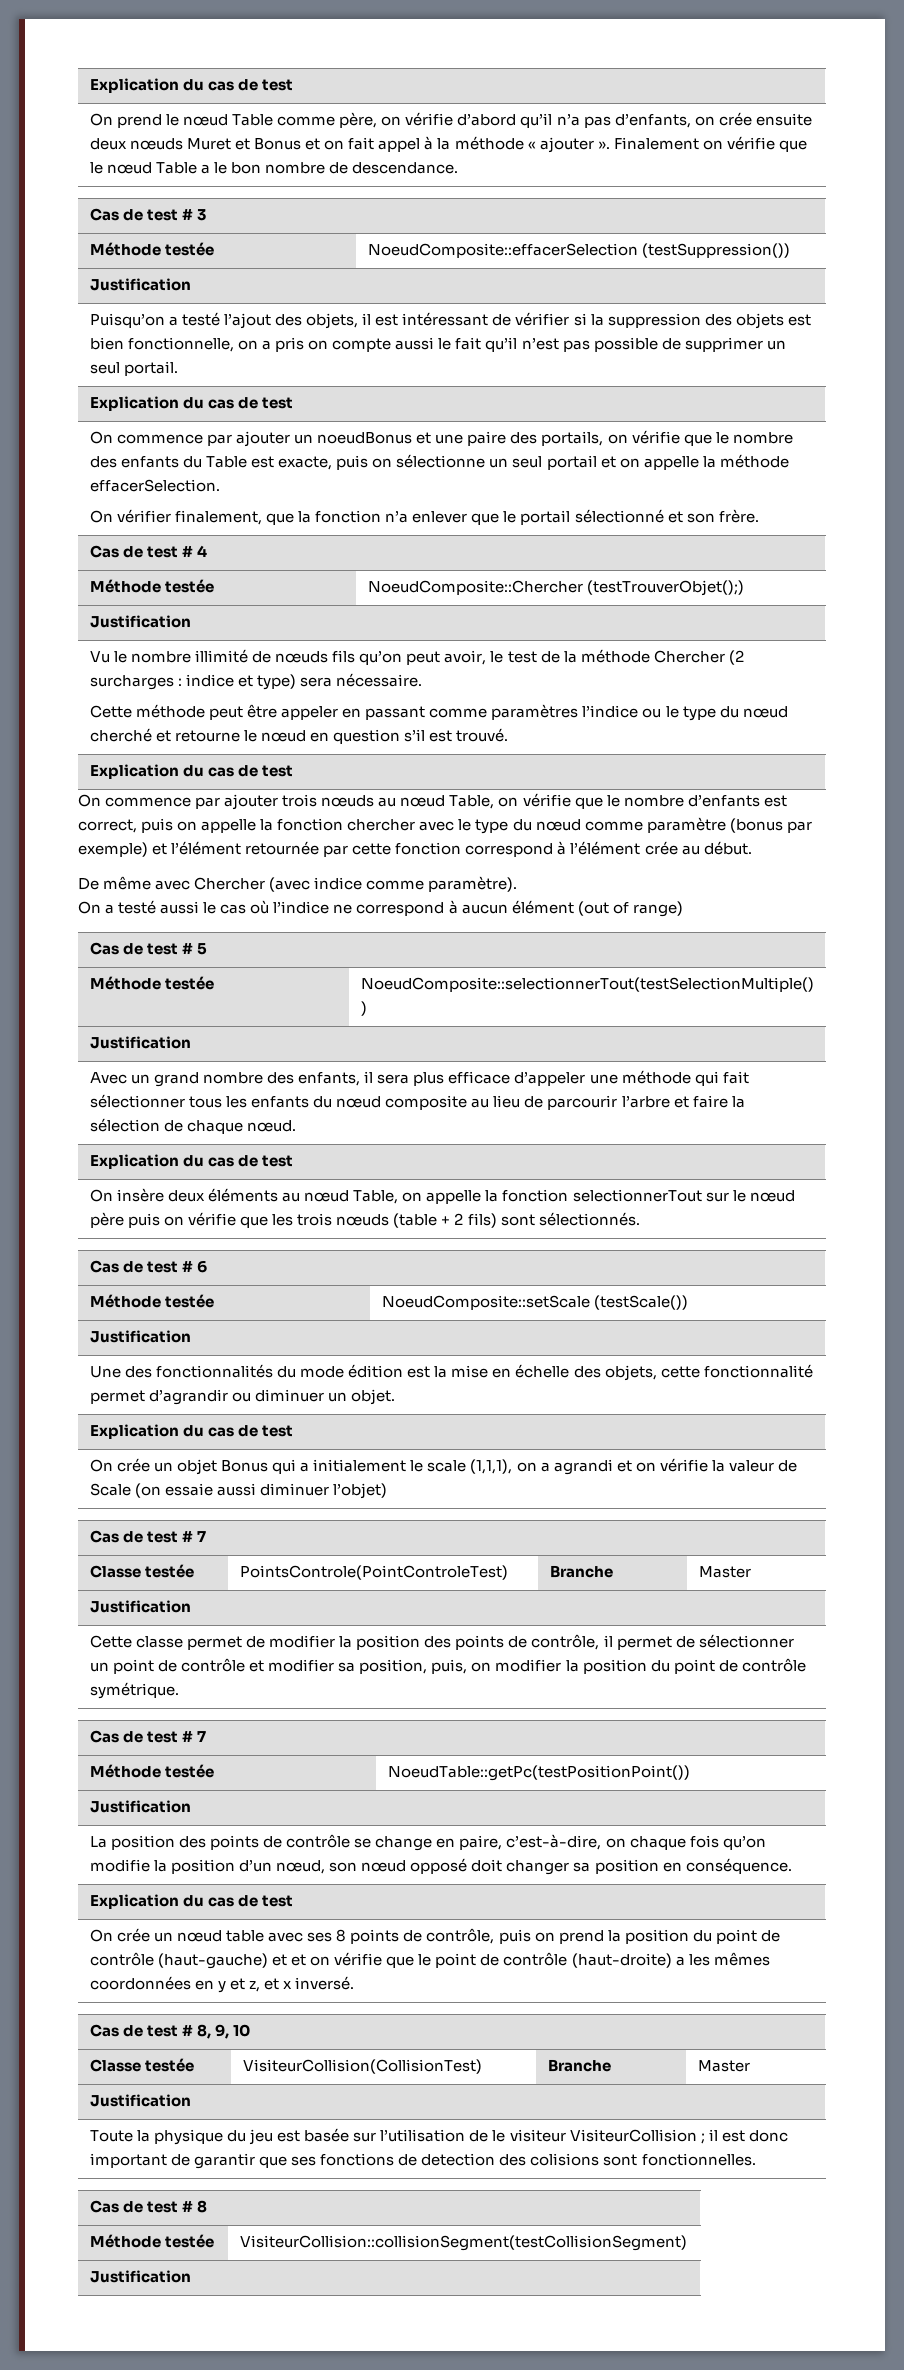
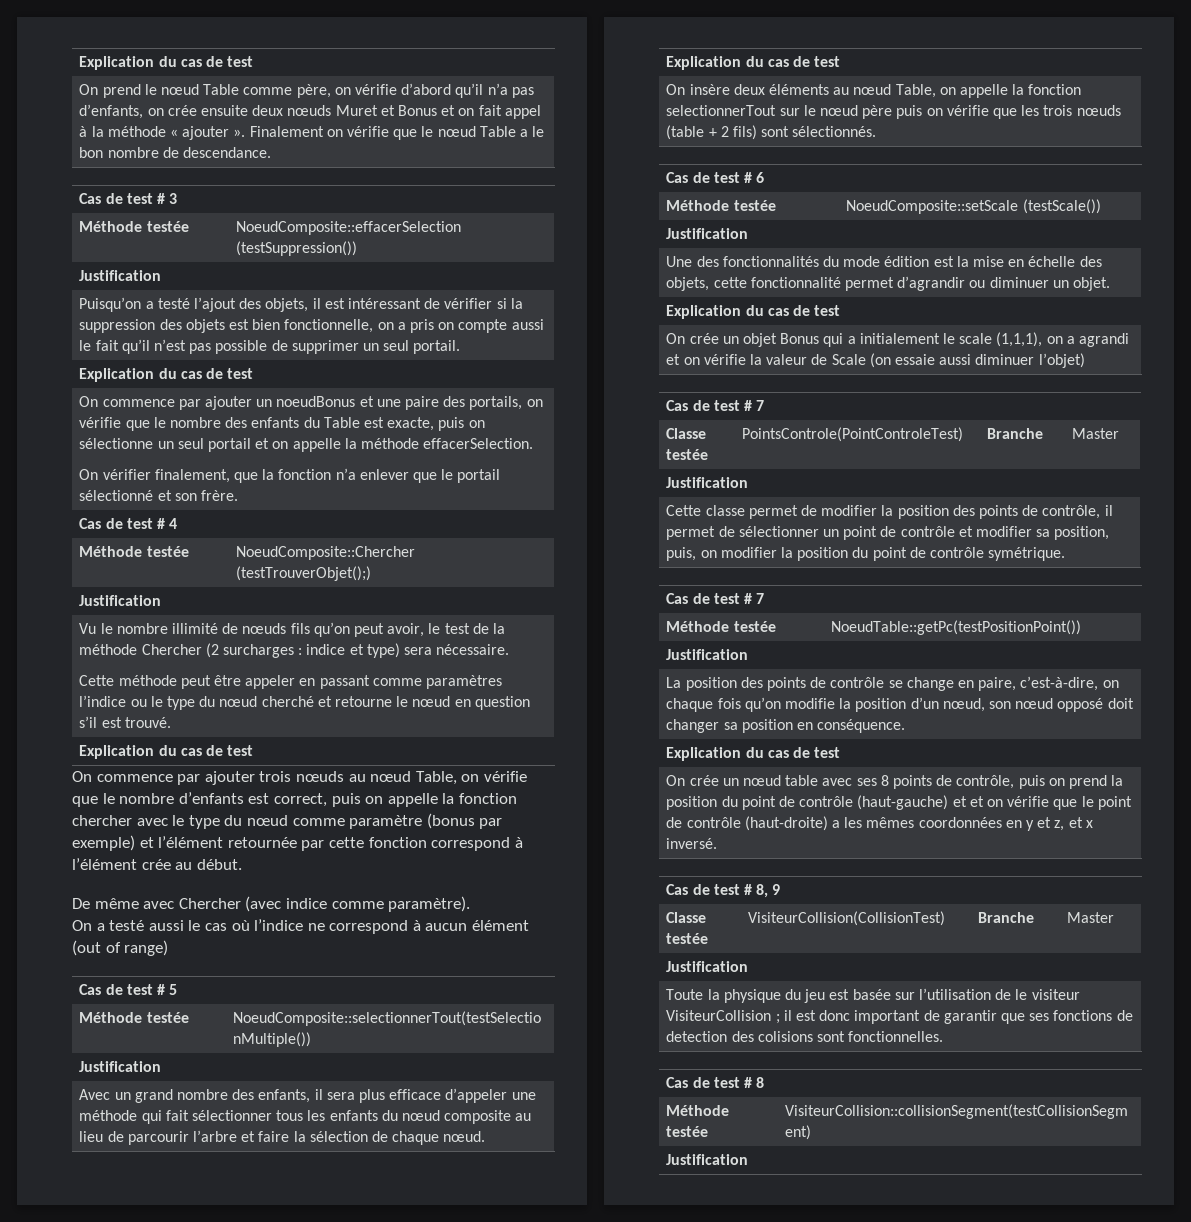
[215,2024,251,2039] 9, 10 -> [772,884,781,895] 9

